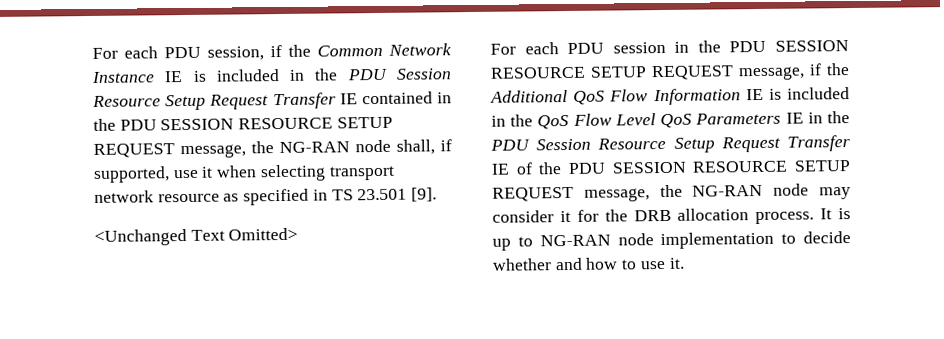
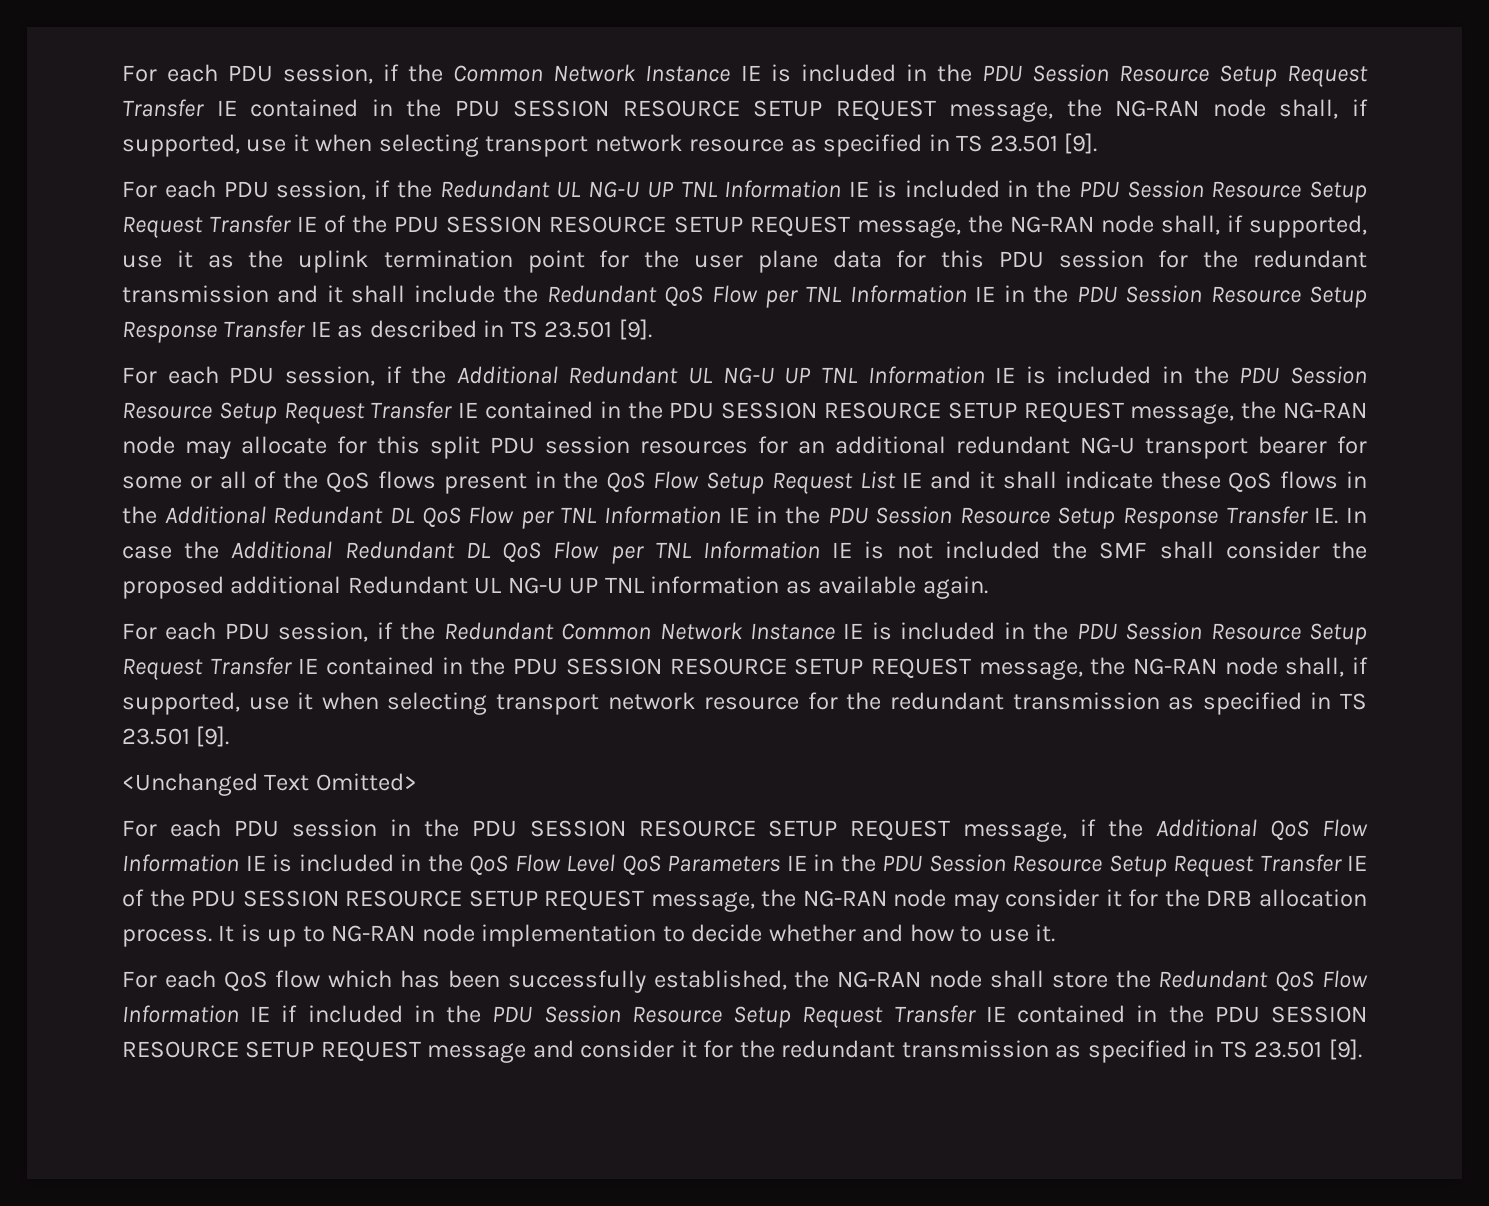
(438, 194) none -> [122,180,1367,203] [122,215,1367,238] [122,250,1368,273] [122,285,1367,308] [122,319,652,343] [122,366,1367,386] [122,401,1367,424] [122,436,1367,459] [122,471,1368,494] [122,506,1367,529] [122,541,1367,564] [122,576,988,599] [122,622,1367,645] [122,657,1368,680] [122,692,1367,715] [122,726,230,747] // For each PDU session, if the Redundant UL NG-U UP TNL Information IE is included in the PDU Session Resource Setup Request Transfer IE of the PDU SESSION RESOURCE SETUP REQUEST message, the NG-RAN node shall, if supported, use it as the uplink termination point for the user plane data for this PDU session for the redundant transmission and it shall include the Redundant QoS Flow per TNL Information IE in the PDU Session Resource Setup Response Transfer IE as described in TS 23.501 [9]. // For each PDU session, if the Additional Redundant UL NG-U UP TNL Information IE is included in the PDU Session Resource Setup Request Transfer IE contained in the PDU SESSION RESOURCE SETUP REQUEST message, the NG-RAN node may allocate for this split PDU session resources for an additional redundant NG-U transport bearer for some or all of the QoS flows present in the QoS Flow Setup Request List IE and it shall indicate these QoS flows in the Additional Redundant DL QoS Flow per TNL Information IE in the PDU Session Resource Setup Response Transfer IE. In case the Additional Redundant DL QoS Flow per TNL Information IE is not included the SMF shall consider the proposed additional Redundant UL NG-U UP TNL information as available again. // For each PDU session, if the Redundant Common Network Instance IE is included in the PDU Session Resource Setup Request Transfer IE contained in the PDU SESSION RESOURCE SETUP REQUEST message, the NG-RAN node shall, if supported, use it when selecting transport network resource for the redundant transmission as specified in TS 23.501 [9].
(685, 263) none -> [122,970,1369,993] [122,1005,1368,1028] [122,1039,1362,1063] // For each QoS flow which has been successfully established, the NG-RAN node shall store the Redundant QoS Flow Information IE if included in the PDU Session Resource Setup Request Transfer IE contained in the PDU SESSION RESOURCE SETUP REQUEST message and consider it for the redundant transmission as specified in TS 23.501 [9].

